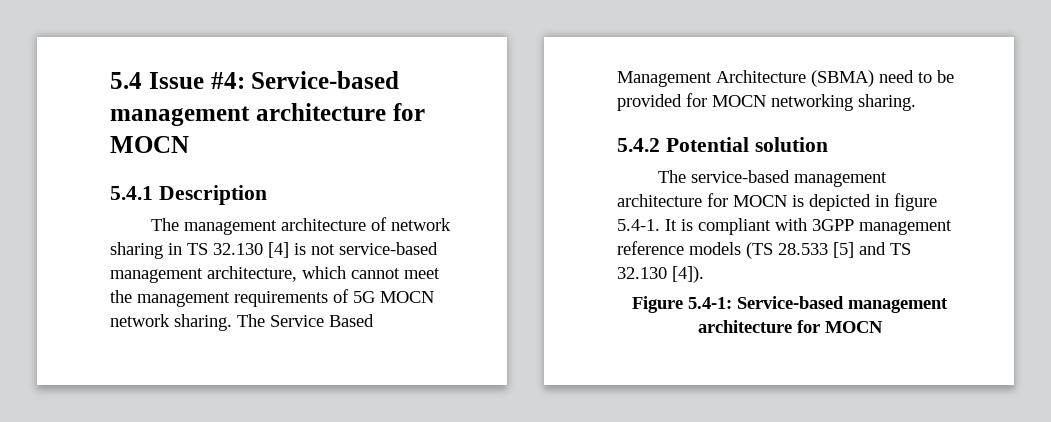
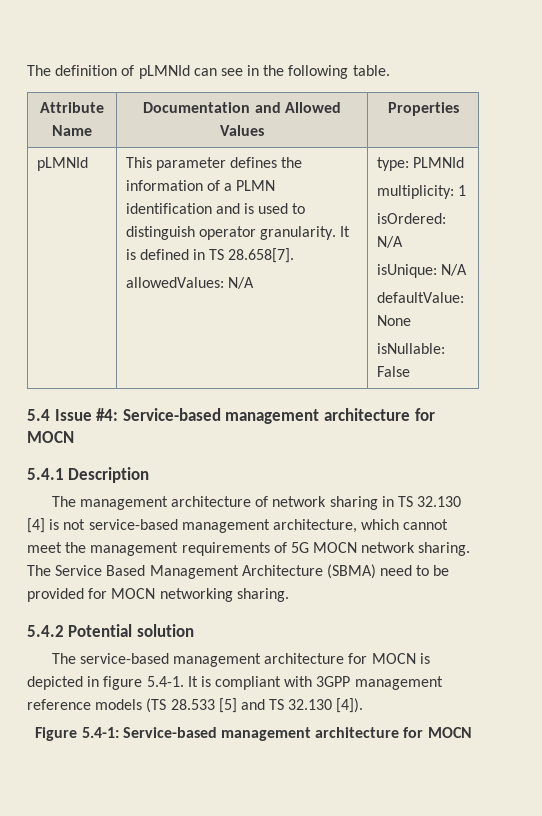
(110, 80) none -> [27,65,390,79] [40,102,104,113] [52,125,92,136] [143,102,341,113] [220,125,264,136] [387,102,459,116] [36,157,88,171] [125,157,303,171] [125,180,276,191] [125,203,306,214] [125,226,351,240] [125,248,295,263] [125,277,254,289] [376,157,464,171] [376,185,466,199] [376,213,446,224] [376,236,403,248] [376,264,467,278] [376,292,464,303] [376,315,411,326] [376,343,445,354] [376,366,410,377] The definition of pLMNId can see in the following table. // Attribute Name | Documentation and Allowed Values | Properties // pLMNId | This parameter defines the information of a PLMN identification and is used to distinguish operator granularity. It is defined in TS 28.658[7]. // allowedValues: N/A | type: PLMNId // multiplicity: 1 // isOrdered: N/A // isUnique: N/A // defaultValue: None // isNullable: False //

